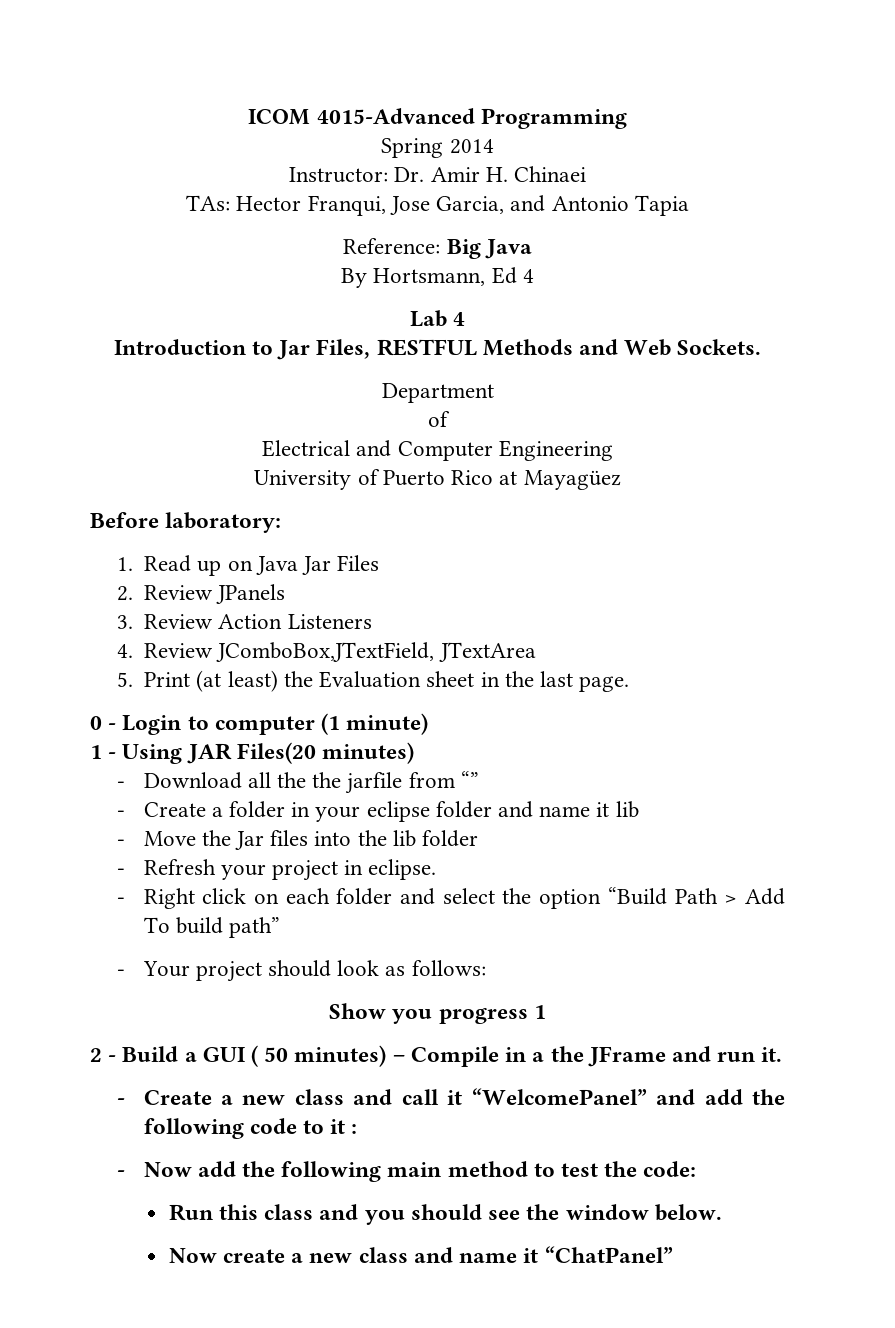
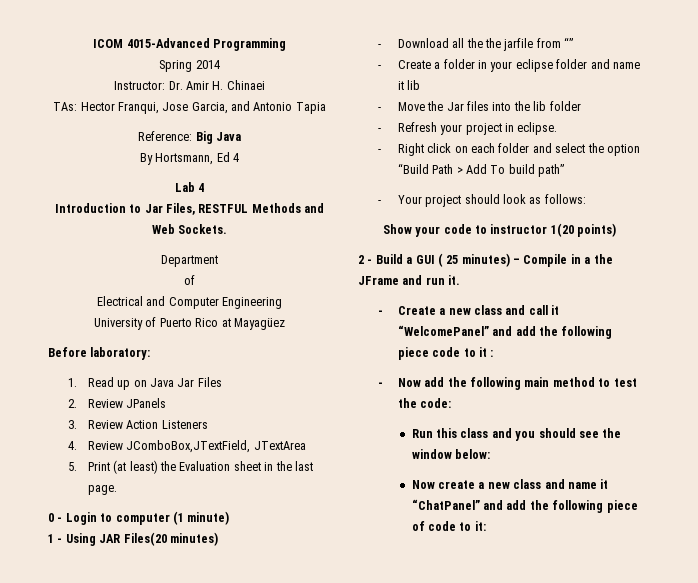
[392,1005,546,1024] you progress 1 -> [415,223,617,237] your code to instructor 1(20 points)
[264,1047,289,1062] 50 -> [446,255,459,264] 25
(244, 1128) none -> [397,347,429,360] piece
[654,1204,722,1221] below. -> [455,449,491,459] below:
(673, 1254) none -> [483,500,638,513] [411,521,486,531] and add the following piece of code to it:

